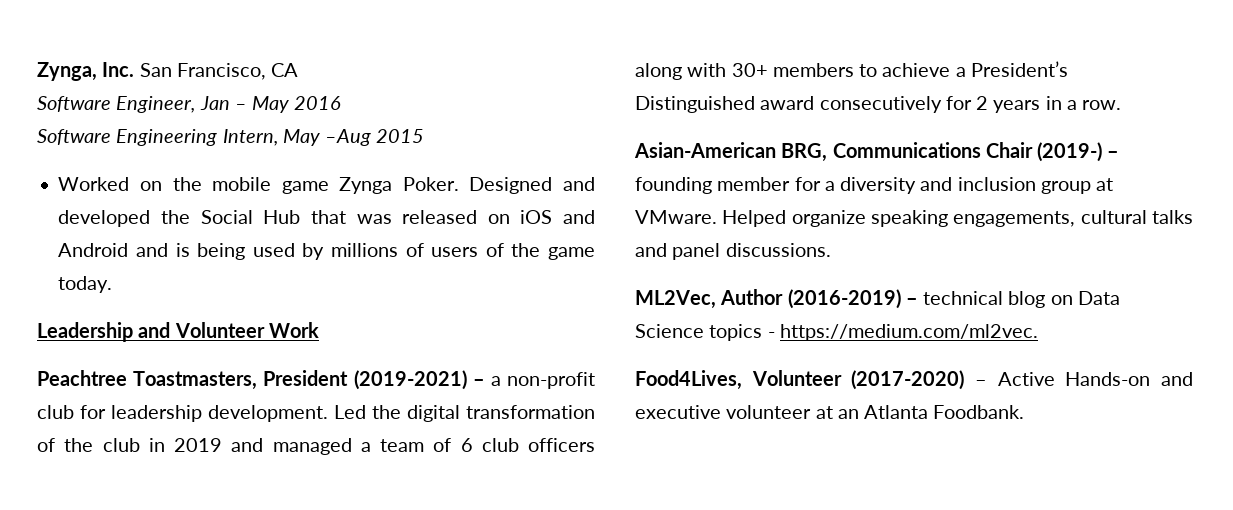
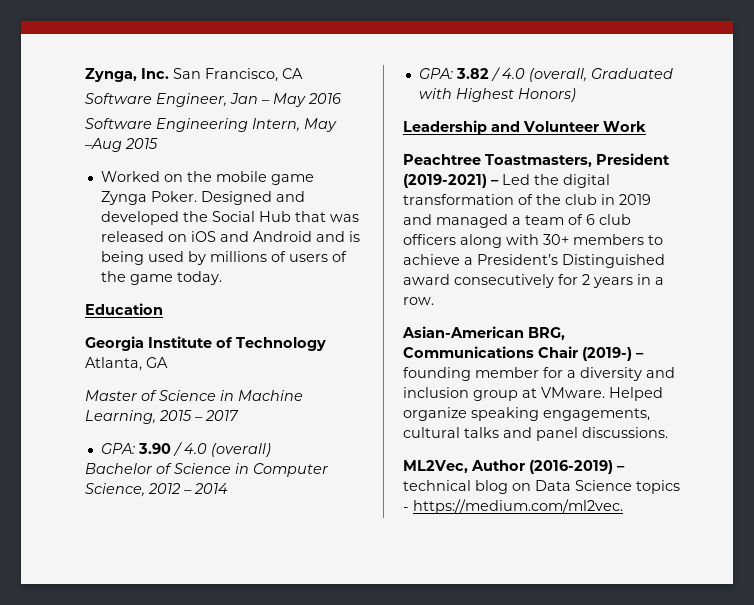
(113, 284) none -> [85,303,163,315] [85,336,326,351] [85,357,168,371] [85,390,303,401] [85,410,239,424] [100,442,271,457] [85,463,329,477] [85,483,228,497] [418,67,673,82] [418,88,576,102] // Education // Georgia Institute of Technology Atlanta, GA // Master of Science in Machine Learning, 2015 – 2017 // GPA: 3.90 / 4.0 (overall) // Bachelor of Science in Computer Science, 2012 – 2014 // GPA: 3.82 / 4.0 (overall, Graduated with Highest Honors)
[490,372,595,389] [37,405,328,422] a non-profit club for leadership development. -> (499, 182) none
[635,370,1193,390] [635,405,1025,419] // Food4Lives, Volunteer (2017-2020) – Active Hands-on and executive volunteer at an Atlanta Foodbank. -> (623, 506) none

